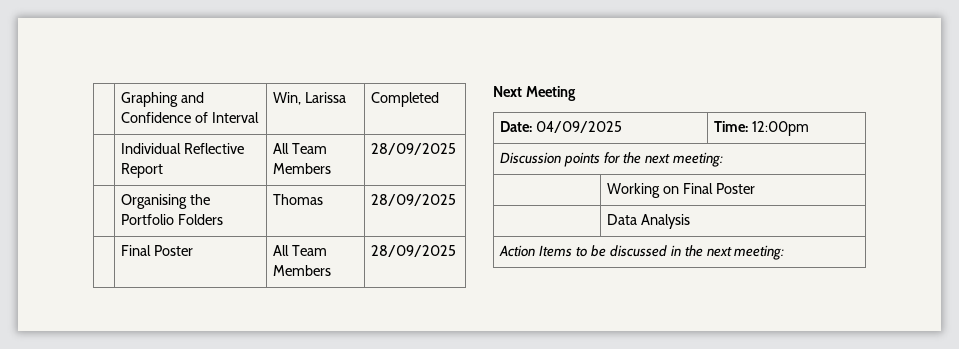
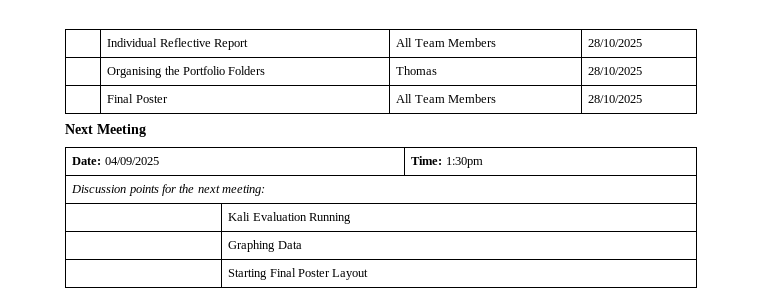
[121,92,205,107] [121,112,259,123] [273,92,347,105] [371,92,440,107] | Graphing and Confidence of Interval | Win, Larissa | Completed // -> (107, 42) none
[371,143,457,155] 28/09/2025 -> [588,39,643,47] 28/10/2025
[371,194,457,206] 28/09/2025 -> [588,67,643,75] 28/10/2025
[371,245,457,257] 28/09/2025 -> [588,95,643,103] 28/10/2025
[752,121,810,136] 12:00pm -> [445,157,483,168] 1:30pm
[607,183,755,198] [607,214,691,229] [499,245,785,260] Working on Final Poster // | Data Analysis // Action Items to be discussed in the next meeting: -> [228,212,352,224] [228,240,302,252] [228,268,369,280] Kali Evaluation Running // | Graphing Data // | Starting Final Poster Layout

